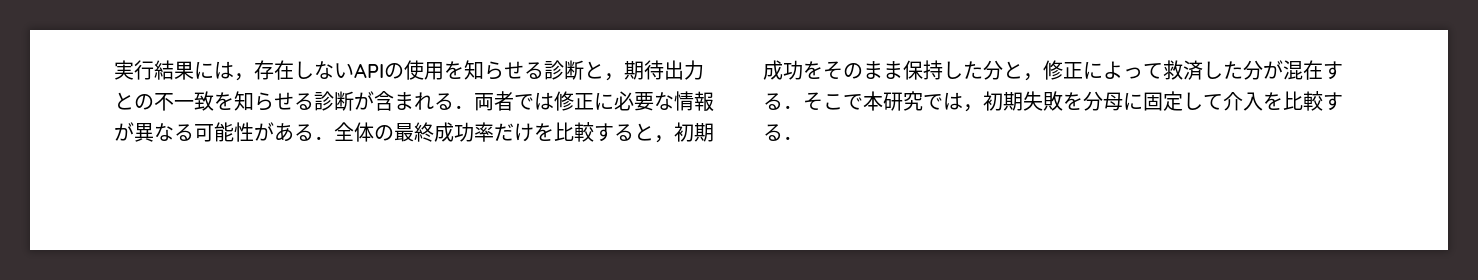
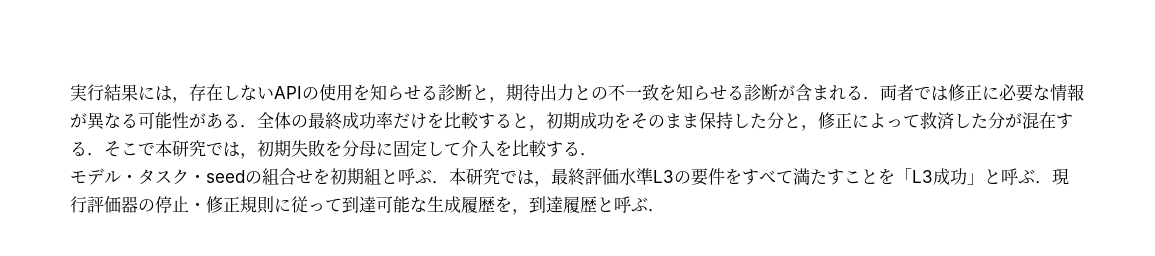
(803, 138) none -> [70,168,1069,187] [70,196,665,215] // モデル・タスク・seedの組合せを初期組と呼ぶ．本研究では，最終評価水準L3の要件をすべて満たすことを「L3成功」と呼ぶ．現行評価器の停止・修正規則に従って到達可能な生成履歴を，到達履歴と呼ぶ．

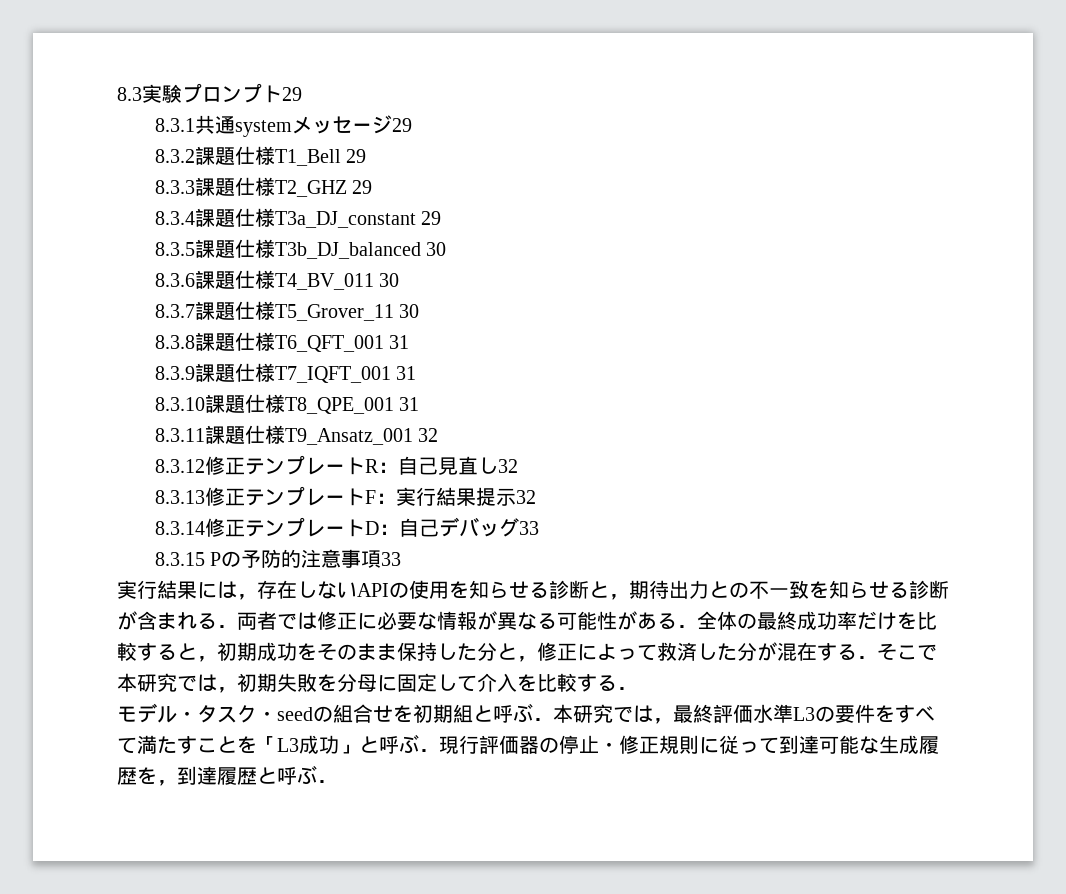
(70, 92) none -> [117,83,302,103] [154,115,412,137] [154,146,367,166] [154,177,373,197] [154,208,442,228] [154,239,447,259] [154,270,400,290] [154,301,420,321] [154,332,410,352] [154,363,417,383] [154,394,420,414] [154,425,439,445] [154,455,518,475] [154,486,536,506] [154,517,539,537] [154,549,402,568] 8.3実験プロンプト29 // 8.3.1共通systemメッセージ29 // 8.3.2課題仕様T1_Bell 29 // 8.3.3課題仕様T2_GHZ 29 // 8.3.4課題仕様T3a_DJ_constant 29 // 8.3.5課題仕様T3b_DJ_balanced 30 // 8.3.6課題仕様T4_BV_011 30 // 8.3.7課題仕様T5_Grover_11 30 // 8.3.8課題仕様T6_QFT_001 31 // 8.3.9課題仕様T7_IQFT_001 31 // 8.3.10課題仕様T8_QPE_001 31 // 8.3.11課題仕様T9_Ansatz_001 32 // 8.3.12修正テンプレートR：自己見直し32 // 8.3.13修正テンプレートF：実行結果提示32 // 8.3.14修正テンプレートD：自己デバッグ33 // 8.3.15 Pの予防的注意事項33 //

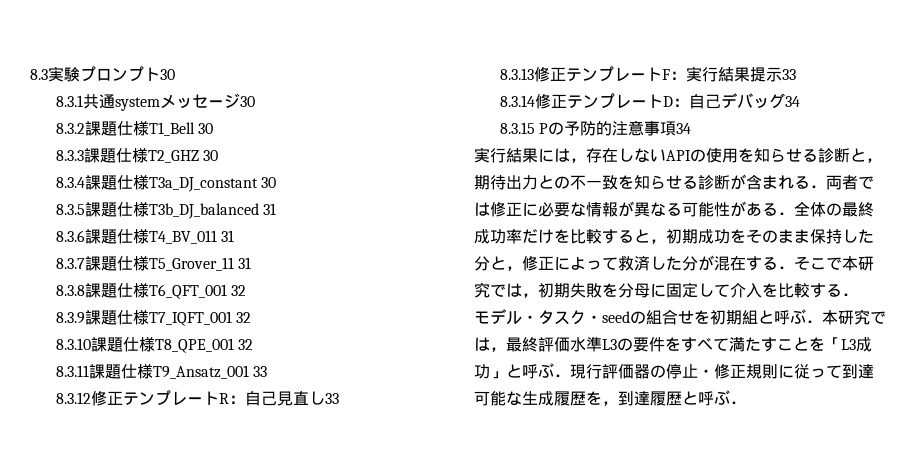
[282,87,302,101] 29 -> [160,69,175,80] 30
[391,118,412,132] 29 -> [239,96,255,107] 30
[346,149,367,163] 29 -> [197,123,213,134] 30
[352,180,373,194] 29 -> [202,150,218,161] 30
[421,211,442,225] 29 -> [260,177,276,188] 30
[426,242,447,256] 30 -> [262,203,276,215] 31
[379,273,400,287] 30 -> [220,230,234,242] 31
[399,304,420,318] 30 -> [237,257,251,269] 31
[389,335,410,349] 31 -> [230,285,246,296] 32
[396,366,417,380] 31 -> [235,312,251,323] 32
[399,397,420,411] 31 -> [237,339,253,350] 32
[418,428,439,442] 32 -> [252,366,267,377] 33
[497,459,518,473] 32 -> [324,393,339,404] 33
[515,490,536,504] 32 -> [781,69,796,80] 33
[518,521,539,535] 33 -> [784,96,800,107] 34
[381,552,402,566] 33 -> [675,123,691,134] 34

